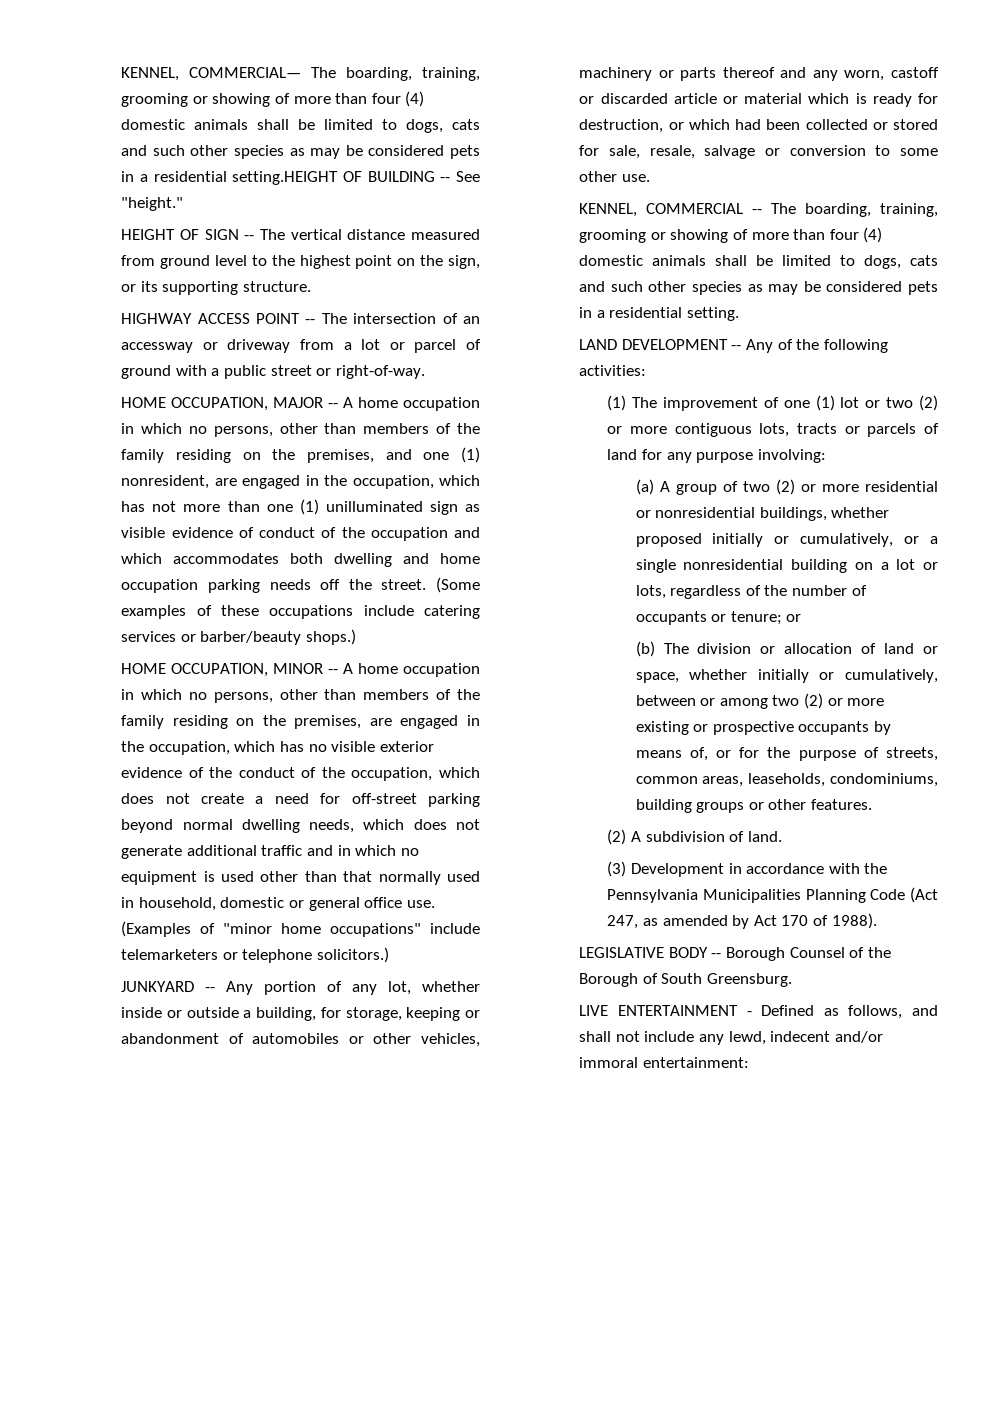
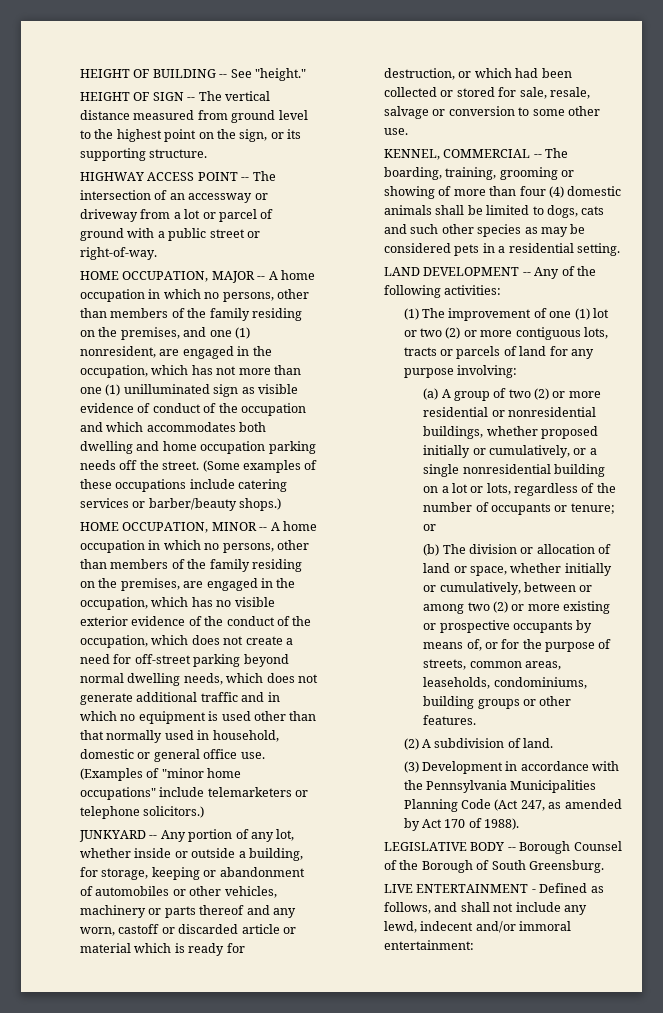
[121,67,480,81] [121,91,425,107] [121,119,480,133] [121,145,480,159] [121,171,339,185] KENNEL, COMMERCIAL— The boarding, training, grooming or showing of more than four (4) domestic animals shall be limited to dogs, cats and such other species as may be considered pets in a residential setting.HEIGHT -> [80,69,131,78] HEIGHT

